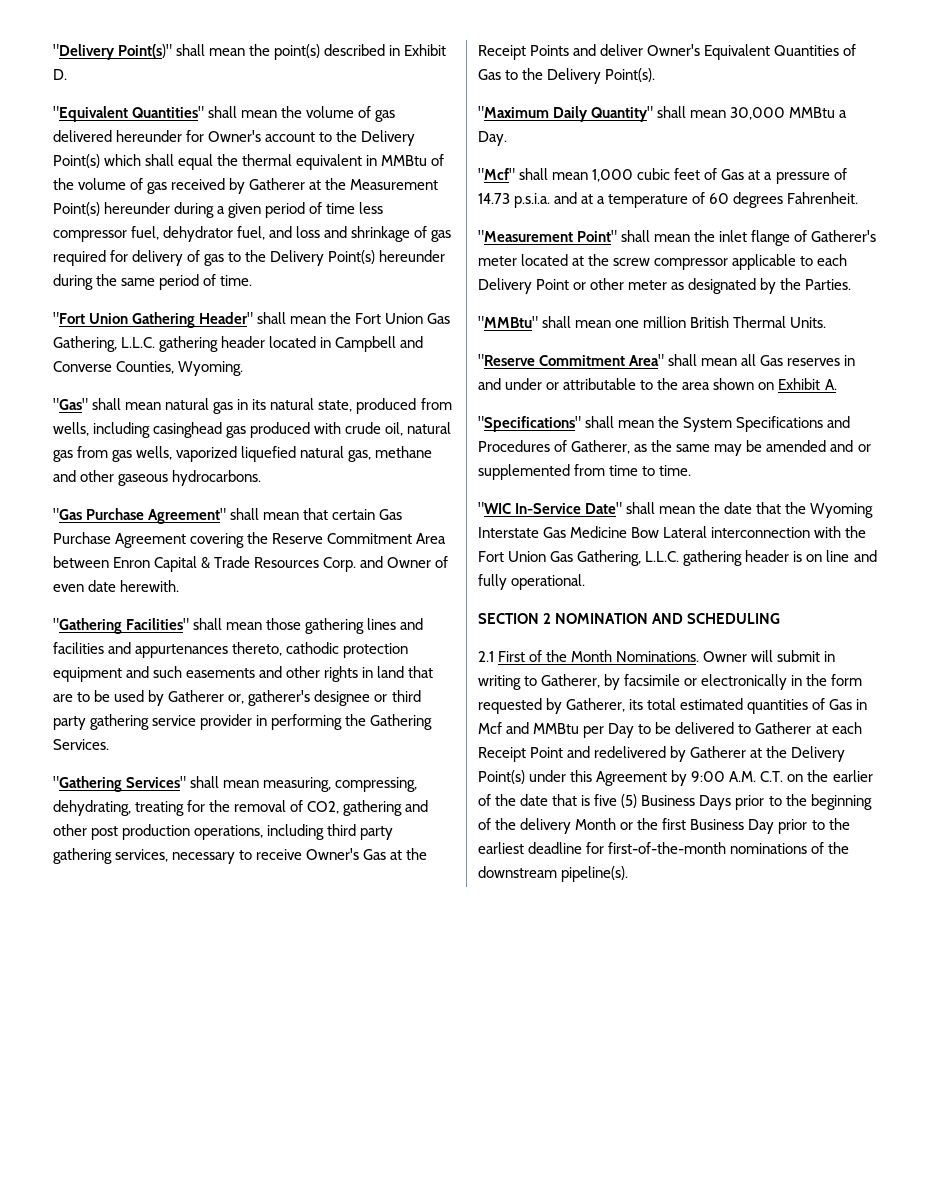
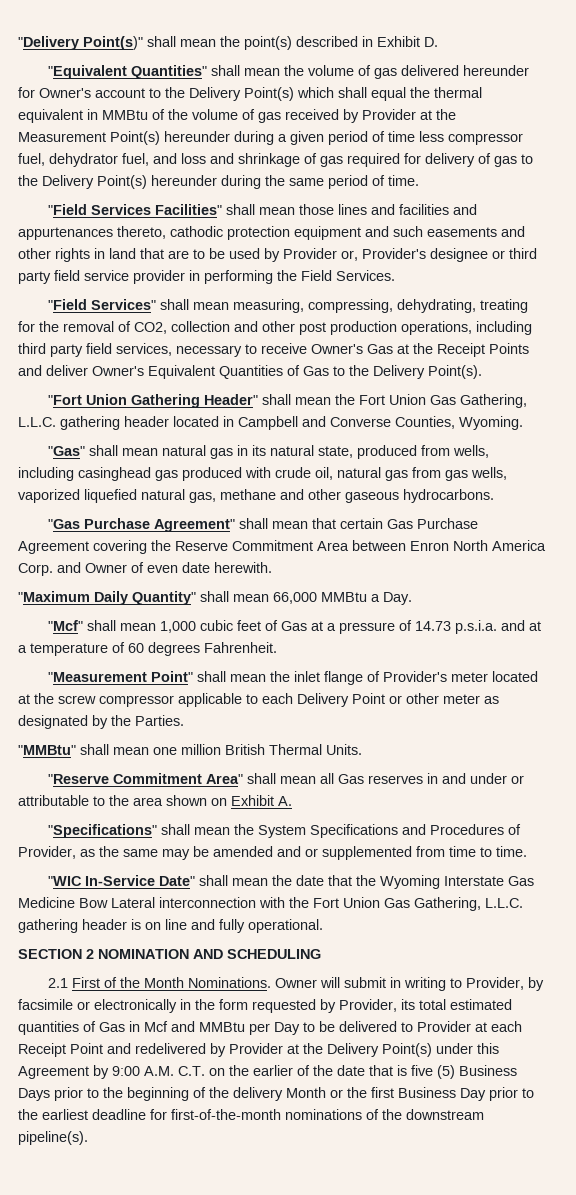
[249,178,306,190] Gatherer -> [362,109,416,120] Provider
(253, 280) none -> [48,204,478,215] [18,226,525,240] [18,248,537,262] [18,270,395,284] [48,299,529,313] [18,321,532,335] [18,343,529,357] [18,365,482,379] // "Field Services Facilities" shall mean those lines and facilities and appurtenances thereto, cathodic protection equipment and such easements and other rights in land that are to be used by Provider or, Provider's designee or third party field service provider in performing the Field Services. // "Field Services" shall mean measuring, compressing, dehydrating, treating for the removal of CO2, collection and other post production operations, including third party field services, necessary to receive Owner's Gas at the Receipt Points and deliver Owner's Equivalent Quantities of Gas to the Delivery Point(s).
[154,556,320,572] Capital & Trade Resources -> [453,540,546,551] North America
[53,618,424,634] [53,642,409,658] [53,666,434,682] [53,690,421,706] [53,714,433,730] [53,739,109,750] [53,776,418,792] [53,800,429,816] [53,824,394,840] [53,848,428,864] [478,44,857,60] [478,68,656,84] // "Gathering Facilities" shall mean those gathering lines and facilities and appurtenances thereto, cathodic protection equipment and such easements and other rights in land that are to be used by Gatherer or, gatherer's designee or third party gathering service provider in performing the Gathering Services. // "Gathering Services" shall mean measuring, compressing, dehydrating, treating for the removal of CO2, gathering and other post production operations, including third party gathering services, necessary to receive Owner's Gas at the Receipt Points and deliver Owner's Equivalent Quantities of Gas to the Delivery Point(s). -> (272, 567) none
[730,107,786,120] 30,000 -> [273,592,317,604] 66,000
[811,230,877,242] Gatherer's -> [383,671,448,682] Provider's
[571,440,631,454] Gatherer, -> [18,846,76,859] Provider,
[541,674,601,688] Gatherer, -> [466,977,525,990] Provider,
[566,698,626,712] Gatherer, -> [339,999,397,1012] Provider,
[755,722,812,734] Gatherer -> [417,1021,471,1032] Provider
[690,746,747,758] Gatherer -> [229,1043,283,1054] Provider

